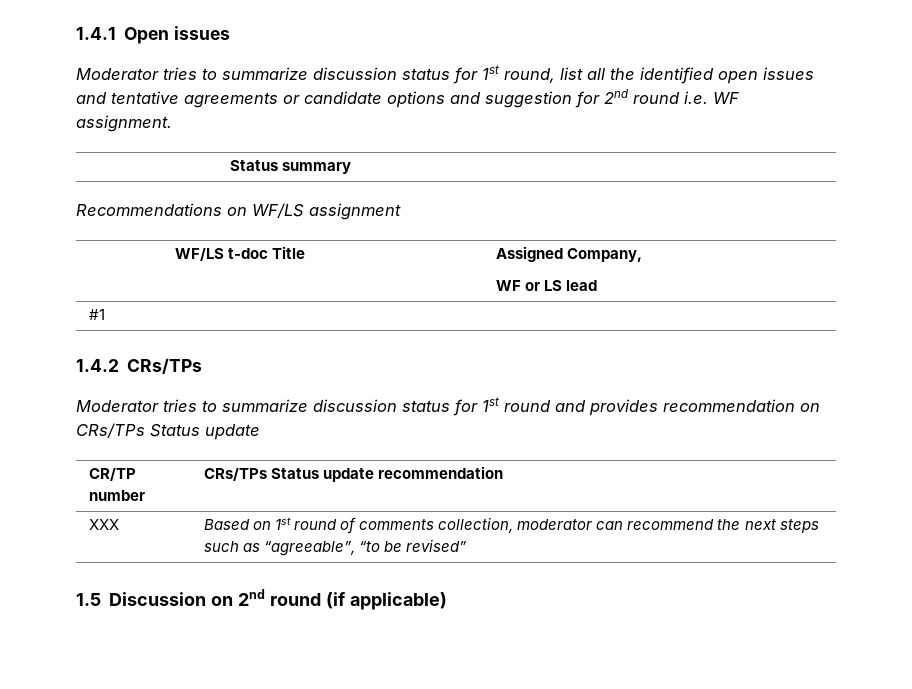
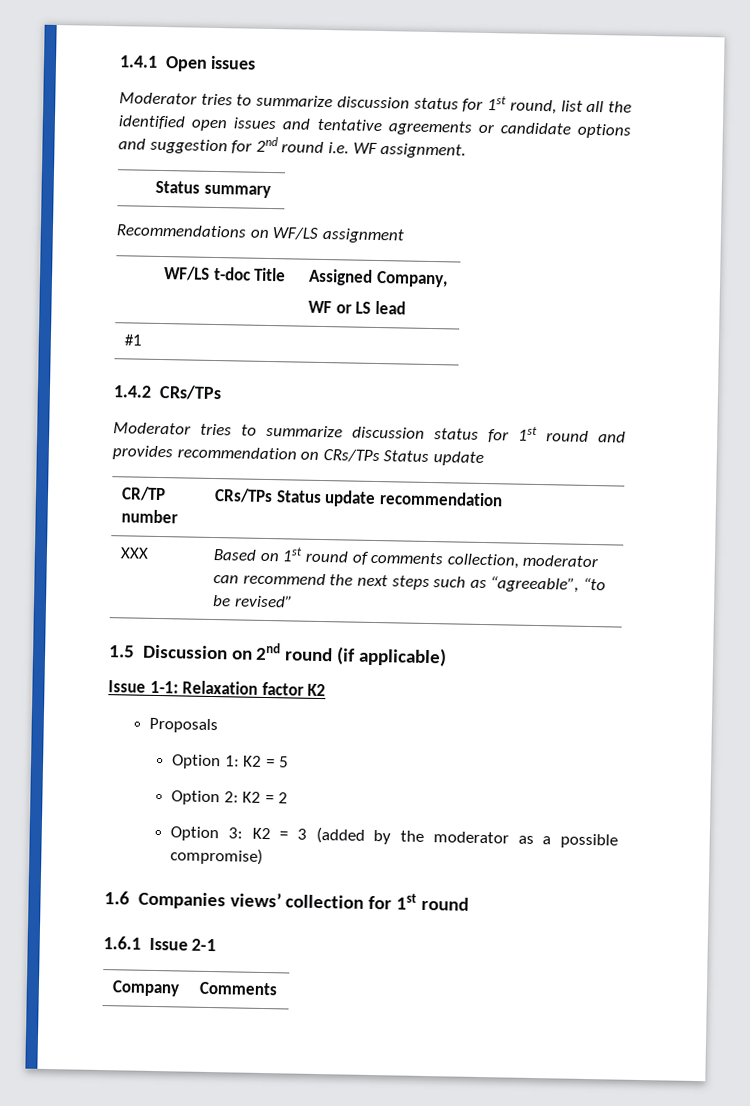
(447, 601) none -> [108,680,327,697] [148,717,218,734] [171,754,289,770] [171,790,288,806] [170,826,618,849] [170,847,264,865] [104,891,470,911] [103,936,217,952] [112,980,181,997] [199,981,279,996] // Issue 1-1: Relaxation factor K2 // Proposals // Option 1: K2 = 5 // Option 2: K2 = 2 // Option 3: K2 = 3 (added by the moderator as a possible compromise) // 1.6 Companies views’ collection for 1st round // 1.6.1 Issue 2-1 // Company | Comments

